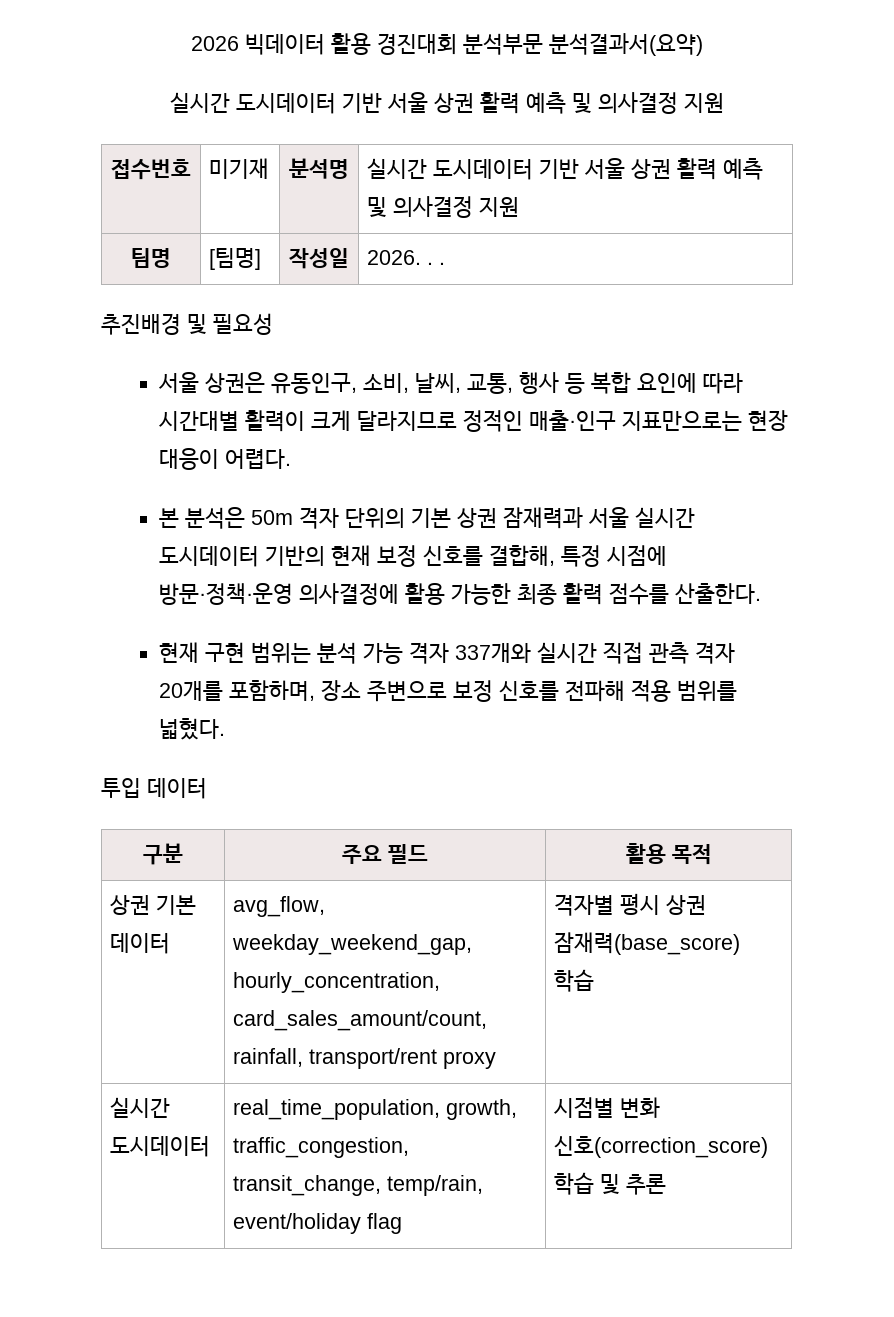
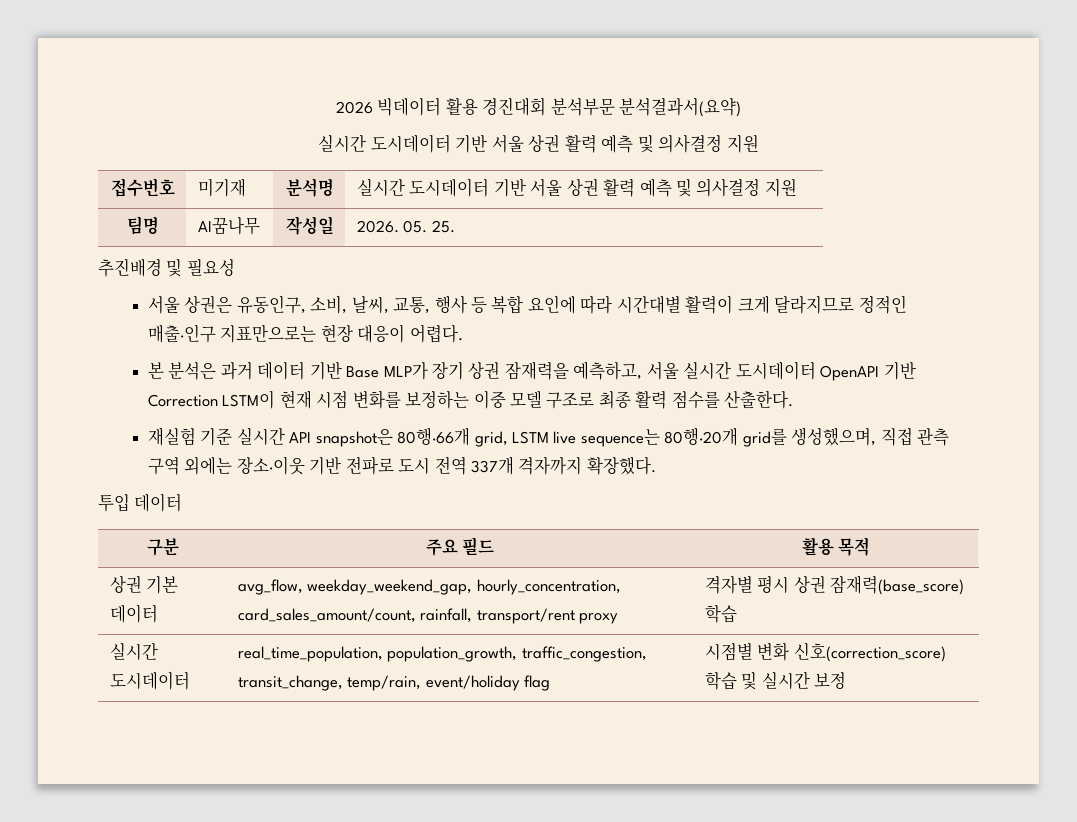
[209,248,262,270] [팀명] -> [197,216,260,235] AI꿈나무
[427,262,446,265] . . -> [403,220,455,233] 05. 25.
[251,507,696,529] [159,545,668,567] [159,583,762,605] [159,642,736,664] [159,680,738,702] [159,718,226,740] 50m 격자 단위의 기본 상권 잠재력과 서울 실시간 도시데이터 기반의 현재 보정 신호를 결합해, 특정 시점에 방문·정책·운영 의사결정에 활용 가능한 최종 활력 점수를 산출한다. // 현재 구현 범위는 분석 가능 격자 337개와 실시간 직접 관측 격자 20개를 포함하며, 장소 주변으로 보정 신호를 전파해 적용 범위를 넓혔다. -> [220,361,916,381] [147,390,794,409] [147,427,950,447] [147,456,656,475] 과거 데이터 기반 Base MLP가 장기 상권 잠재력을 예측하고, 서울 실시간 도시데이터 OpenAPI 기반 Correction LSTM이 현재 시점 변화를 보정하는 이중 모델 구조로 최종 활력 점수를 산출한다. // 재실험 기준 실시간 API snapshot은 80행·66개 grid, LSTM live sequence는 80행·20개 grid를 생성했으며, 직접 관측 구역 외에는 장소·이웃 기반 전파로 도시 전역 337개 격자까지 확장했다.
[446,1099,518,1120] growth, -> [387,646,518,662] population_growth,
[626,1174,667,1195] 추론 -> [761,671,847,689] 실시간 보정

